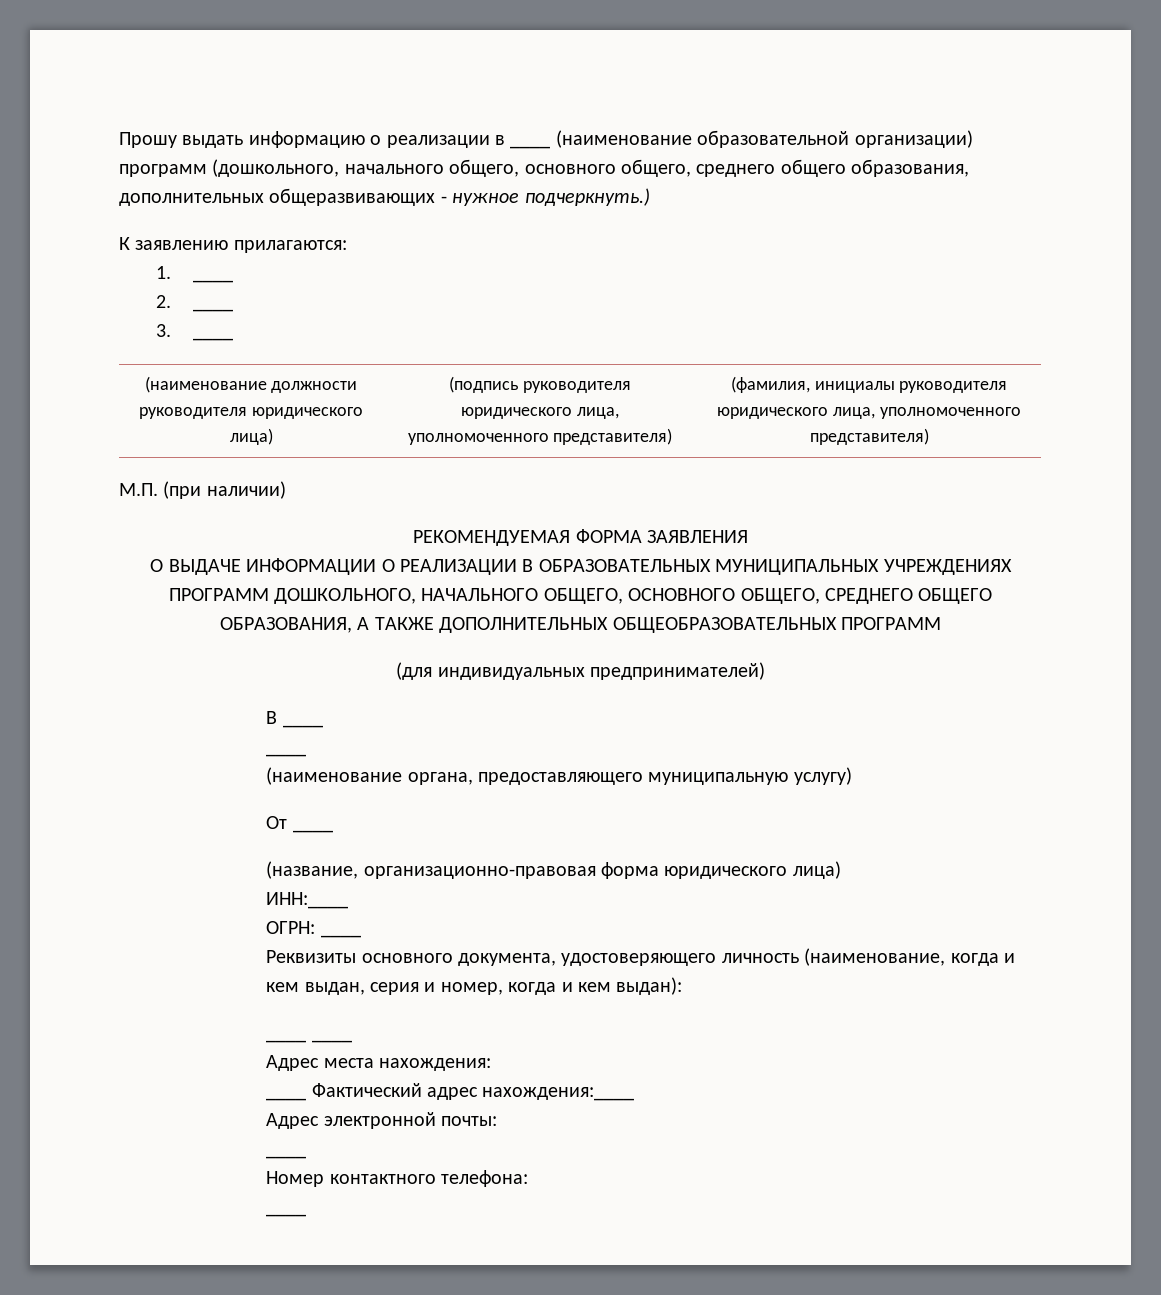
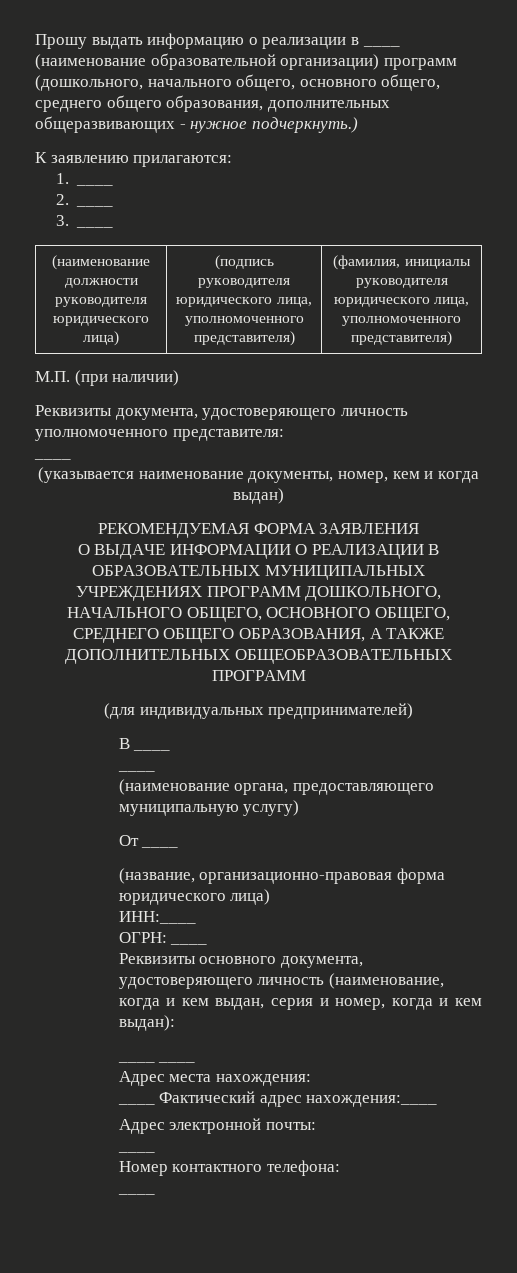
(286, 490) none -> [35,405,408,420] [35,429,284,441] [34,458,71,460] [38,467,479,483] [233,488,284,504] // Реквизиты документа, удостоверяющего личность уполномоченного представителя: // ____ // (указывается наименование документы, номер, кем и когда выдан)

